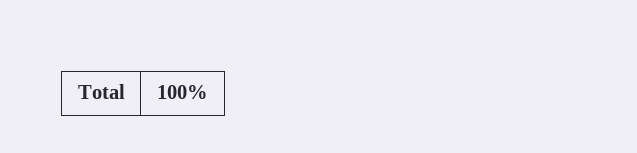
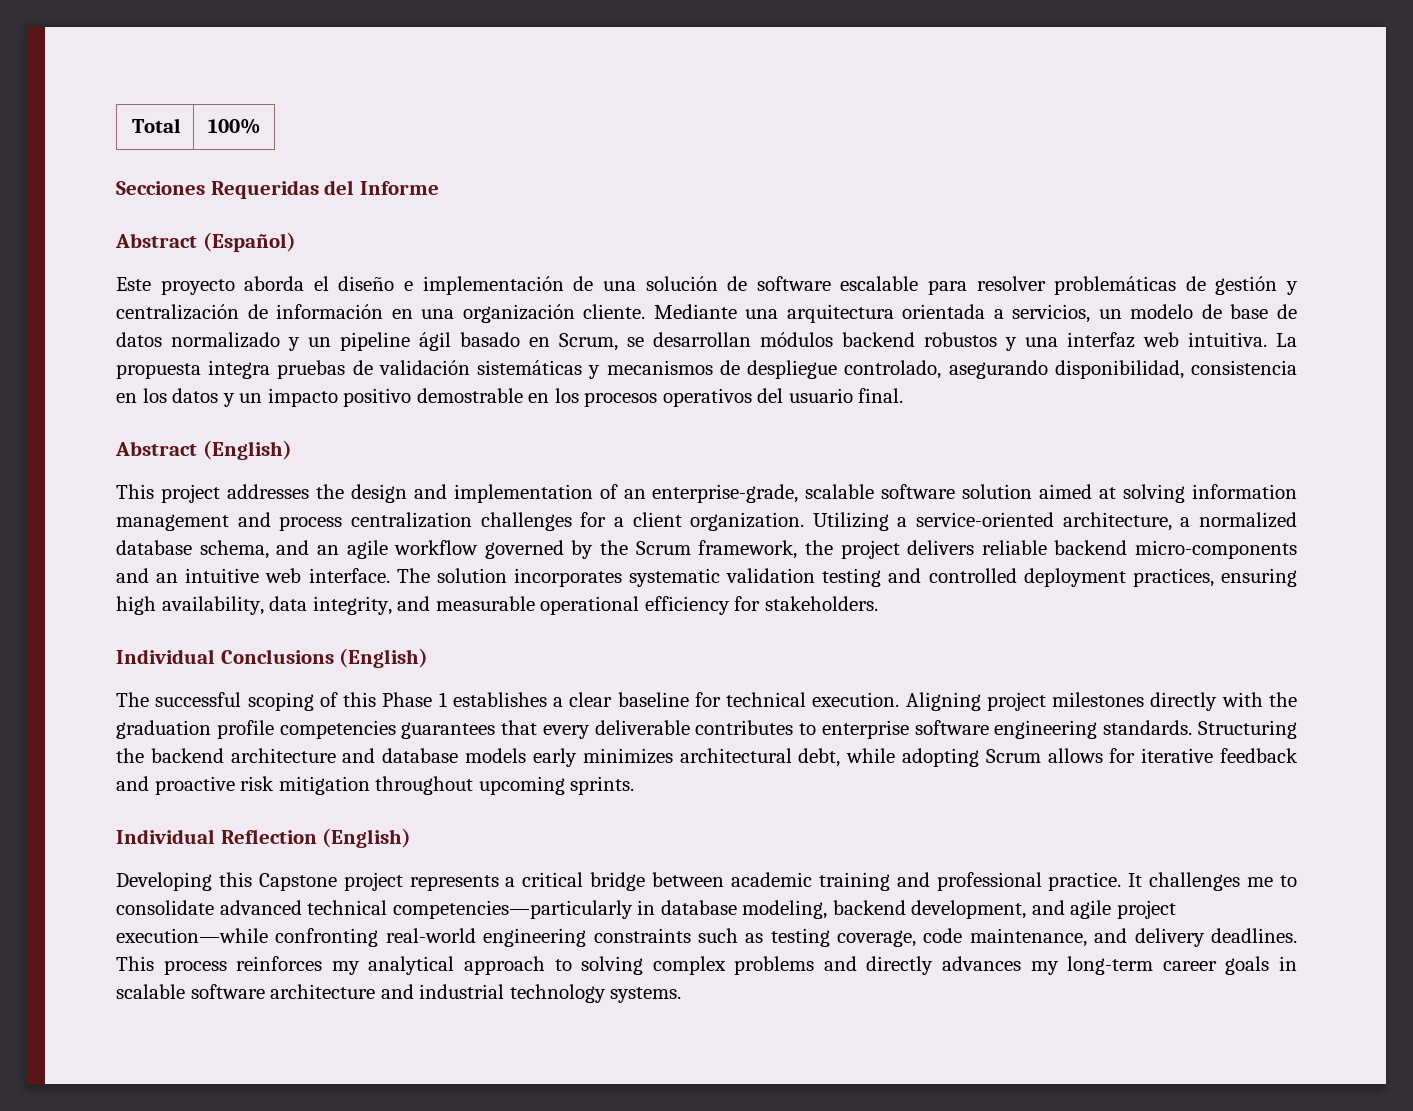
(208, 92) none -> [116,180,439,199] [115,232,296,252] [116,276,1298,295] [116,304,1297,323] [116,332,1297,351] [116,360,1298,379] [116,388,904,407] [115,440,292,460] [116,484,1297,503] [116,512,1297,531] [116,540,1297,559] [116,568,1298,587] [116,596,878,615] [116,648,429,668] [116,692,1298,711] [116,720,1298,739] [116,748,1298,767] [116,776,635,795] [116,828,412,848] [116,872,1298,891] [116,900,1176,919] [116,928,1297,947] [116,956,1297,975] [116,984,682,1003] // Secciones Requeridas del Informe // Abstract (Español) // Este proyecto aborda el diseño e implementación de una solución de software escalable para resolver problemáticas de gestión y centralización de información en una organización cliente. Mediante una arquitectura orientada a servicios, un modelo de base de datos normalizado y un pipeline ágil basado en Scrum, se desarrollan módulos backend robustos y una interfaz web intuitiva. La propuesta integra pruebas de validación sistemáticas y mecanismos de despliegue controlado, asegurando disponibilidad, consistencia en los datos y un impacto positivo demostrable en los procesos operativos del usuario final. // Abstract (English) // This project addresses the design and implementation of an enterprise-grade, scalable software solution aimed at solving information management and process centralization challenges for a client organization. Utilizing a service-oriented architecture, a normalized database schema, and an agile workflow governed by the Scrum framework, the project delivers reliable backend micro-components and an intuitive web interface. The solution incorporates systematic validation testing and controlled deployment practices, ensuring high availability, data integrity, and measurable operational efficiency for stakeholders. // Individual Conclusions (English) // The successful scoping of this Phase 1 establishes a clear baseline for technical execution. Aligning project milestones directly with the graduation profile competencies guarantees that every deliverable contributes to enterprise software engineering standards. Structuring the backend architecture and database models early minimizes architectural debt, while adopting Scrum allows for iterative feedback and proactive risk mitigation throughout upcoming sprints. // Individual Reflection (English) // Developing this Capstone project represents a critical bridge between academic training and professional practice. It challenges me to consolidate advanced technical competencies—particularly in database modeling, backend development, and agile project execution—while confronting real-world engineering constraints such as testing coverage, code maintenance, and delivery deadlines. This process reinforces my analytical approach to solving complex problems and directly advances my long-term career goals in scalable software architecture and industrial technology systems.

